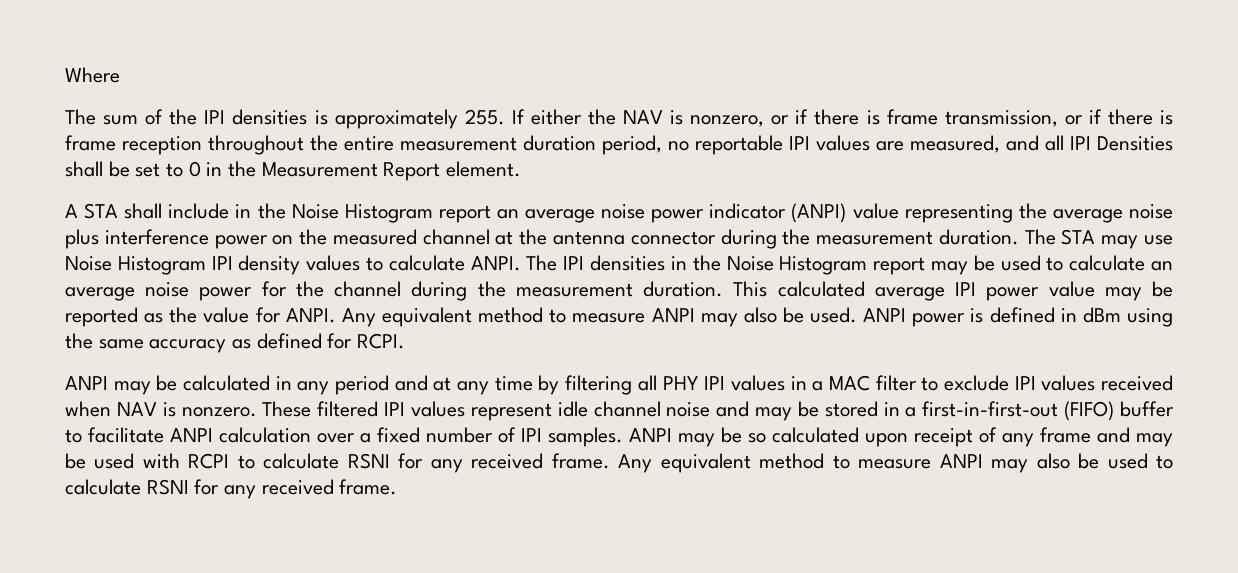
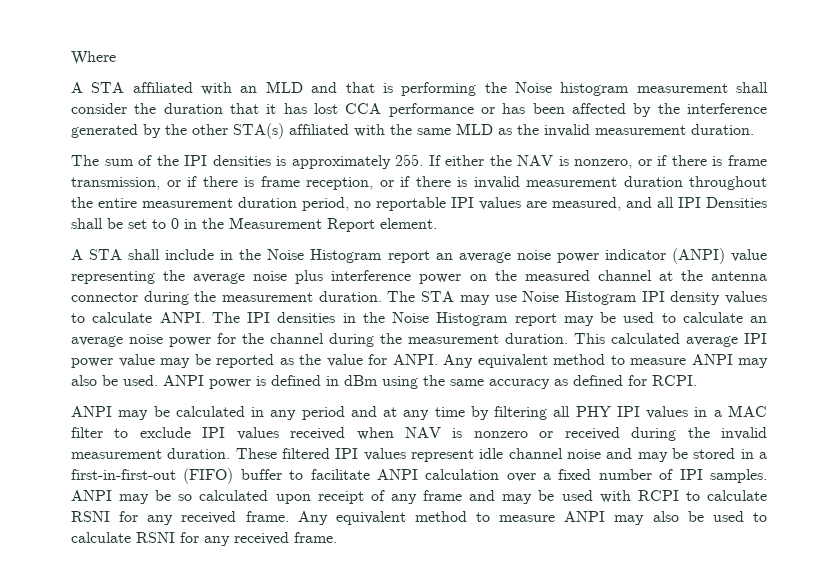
(120, 75) none -> [71,81,768,96] [71,103,768,117] [71,123,754,139] // A STA affiliated with an MLD and that is performing the Noise histogram measurement shall consider the duration that it has lost CCA performance or has been affected by the interference generated by the other STA(s) affiliated with the same MLD as the invalid measurement duration.
[122,136,202,155] reception -> [306,176,683,190] reception, or if there is invalid measurement duration
[181,407,257,417] nonzero. -> [473,427,768,441] [71,448,231,459] nonzero or received during the invalid measurement duration.

